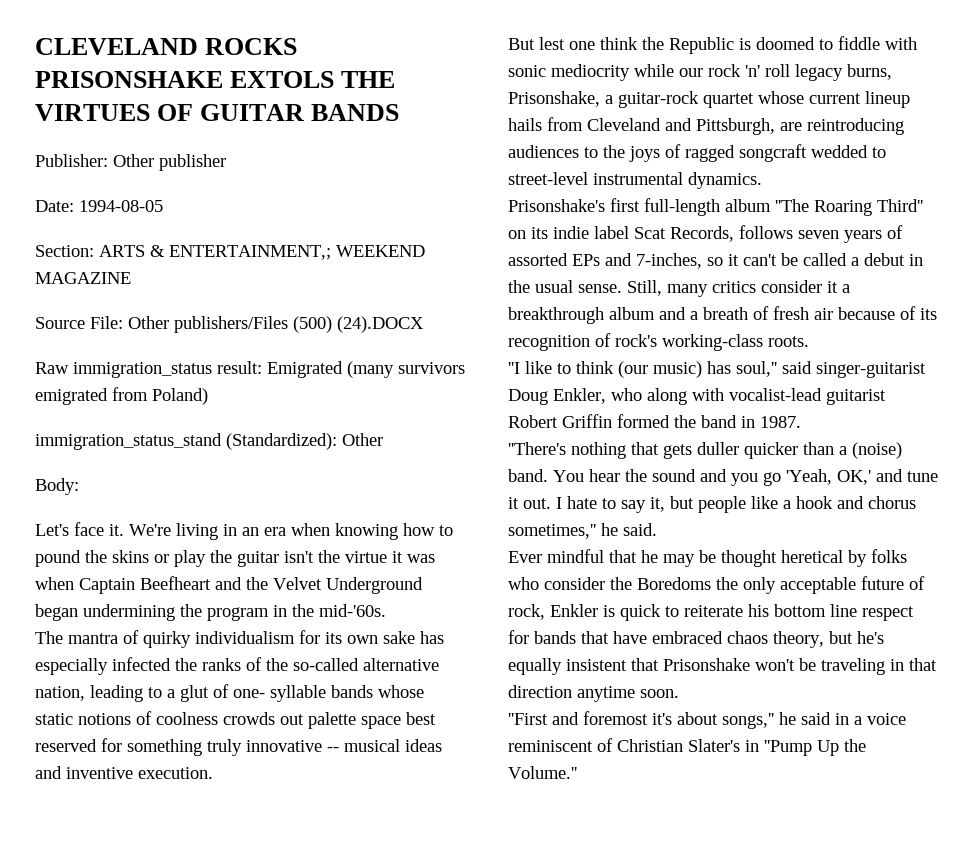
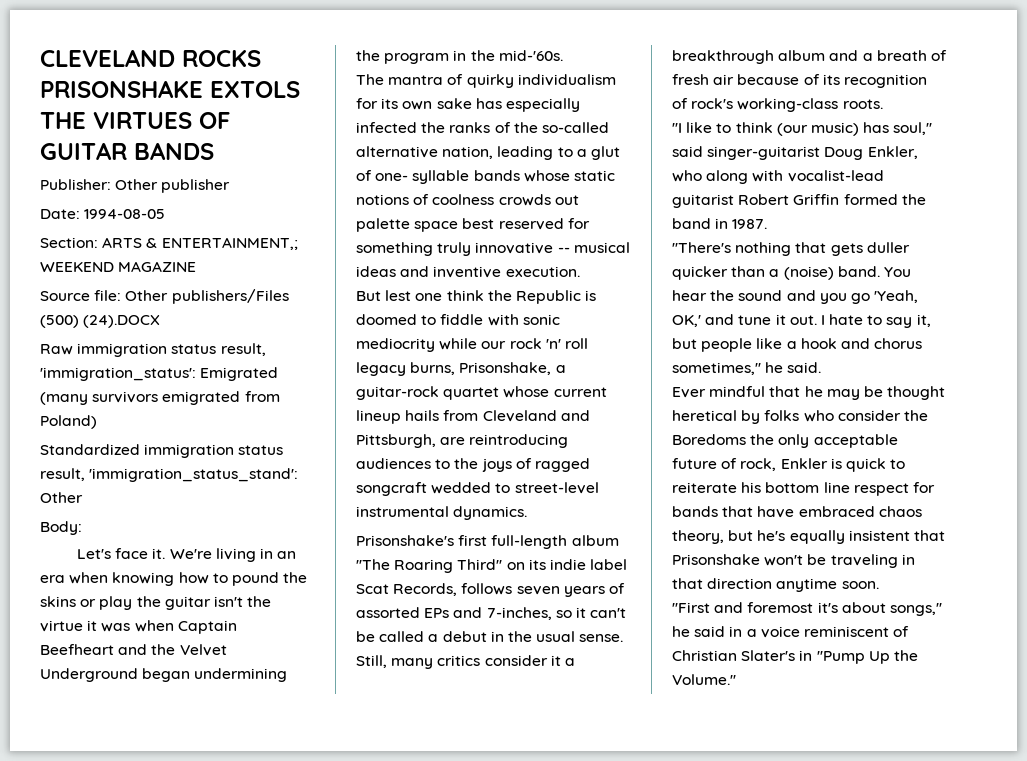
[90,316,123,329] File: -> [94,290,122,301] file:
[73,361,262,378] immigration_status result: -> [77,343,266,357] [40,367,196,381] immigration status result, 'immigration_status':
[35,433,337,450] immigration_status_stand (Standardized): -> [40,444,284,458] [40,468,299,482] Standardized immigration status result, 'immigration_status_stand':

